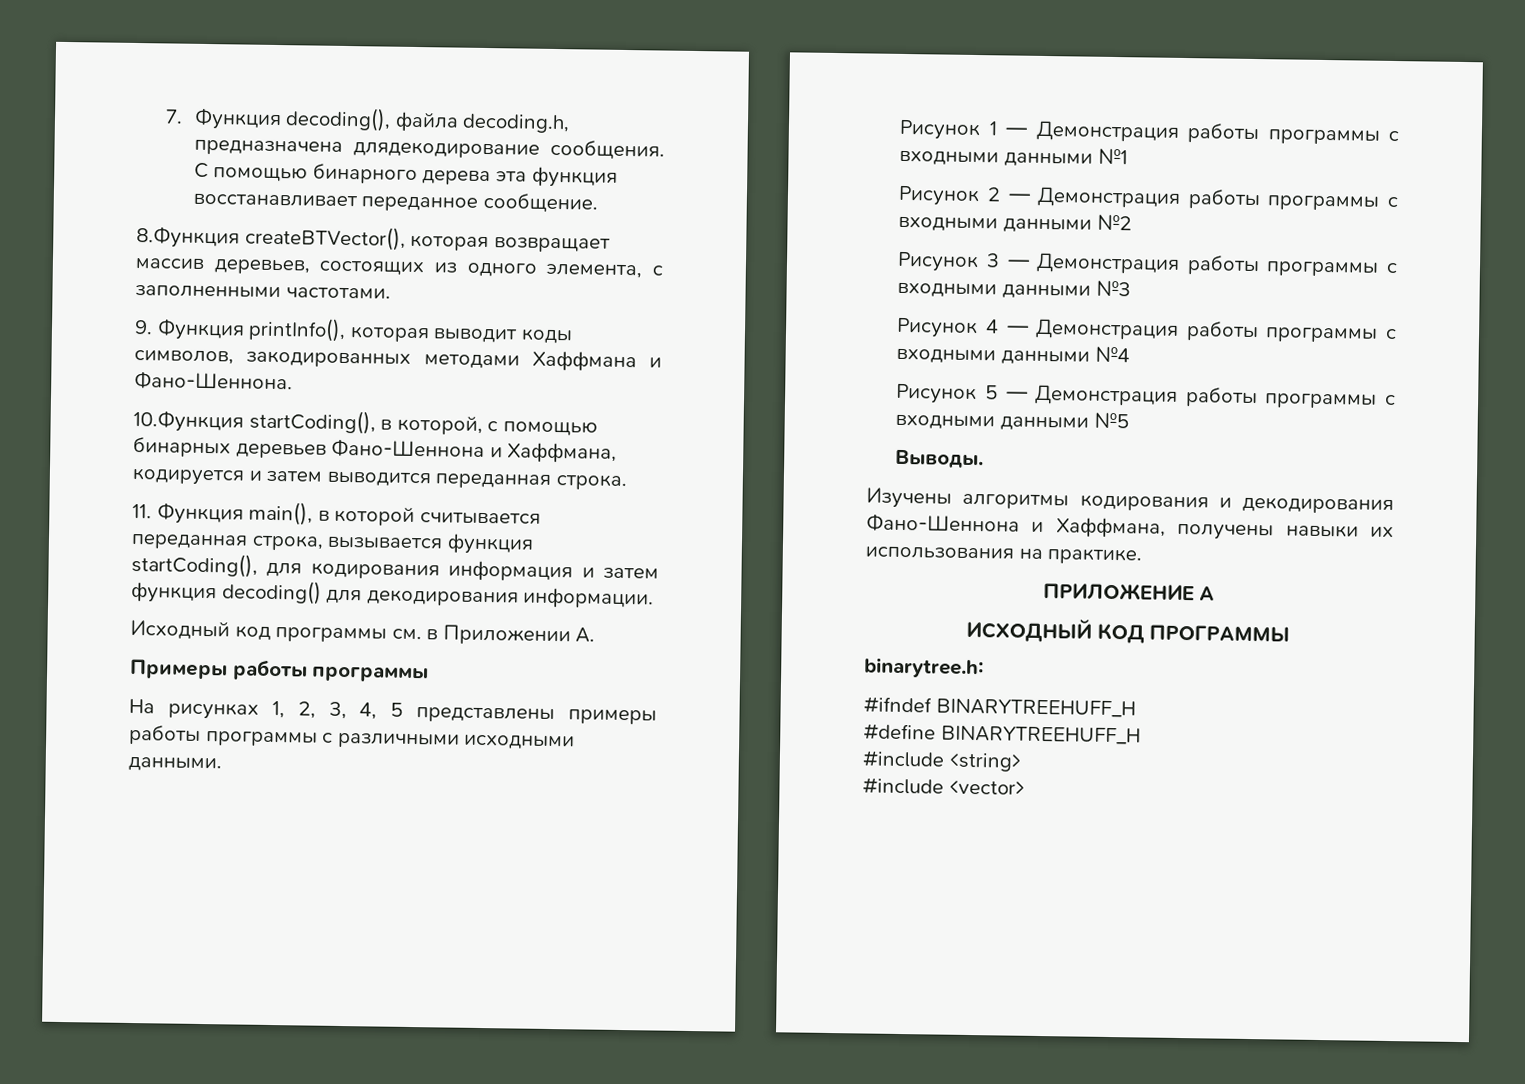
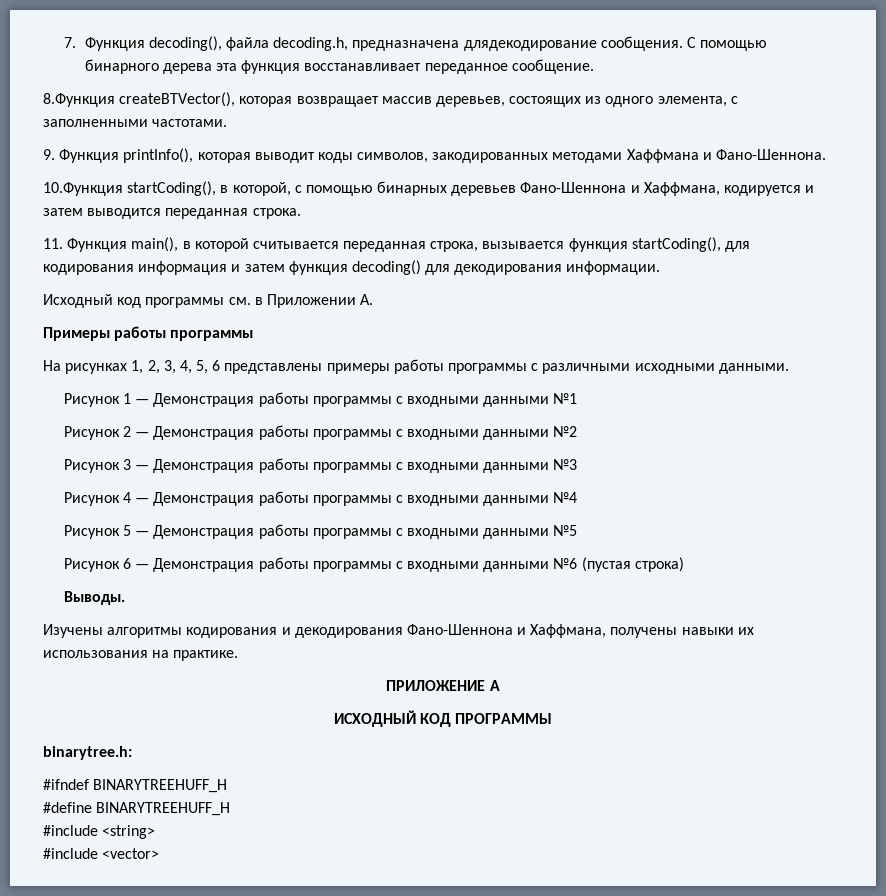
[390,702,404,717] 5 -> [196,360,221,374] 5, 6
(1129, 420) none -> [63,557,684,572] // Рисунок 6 — Демонстрация работы программы с входными данными №6 (пустая строка)

